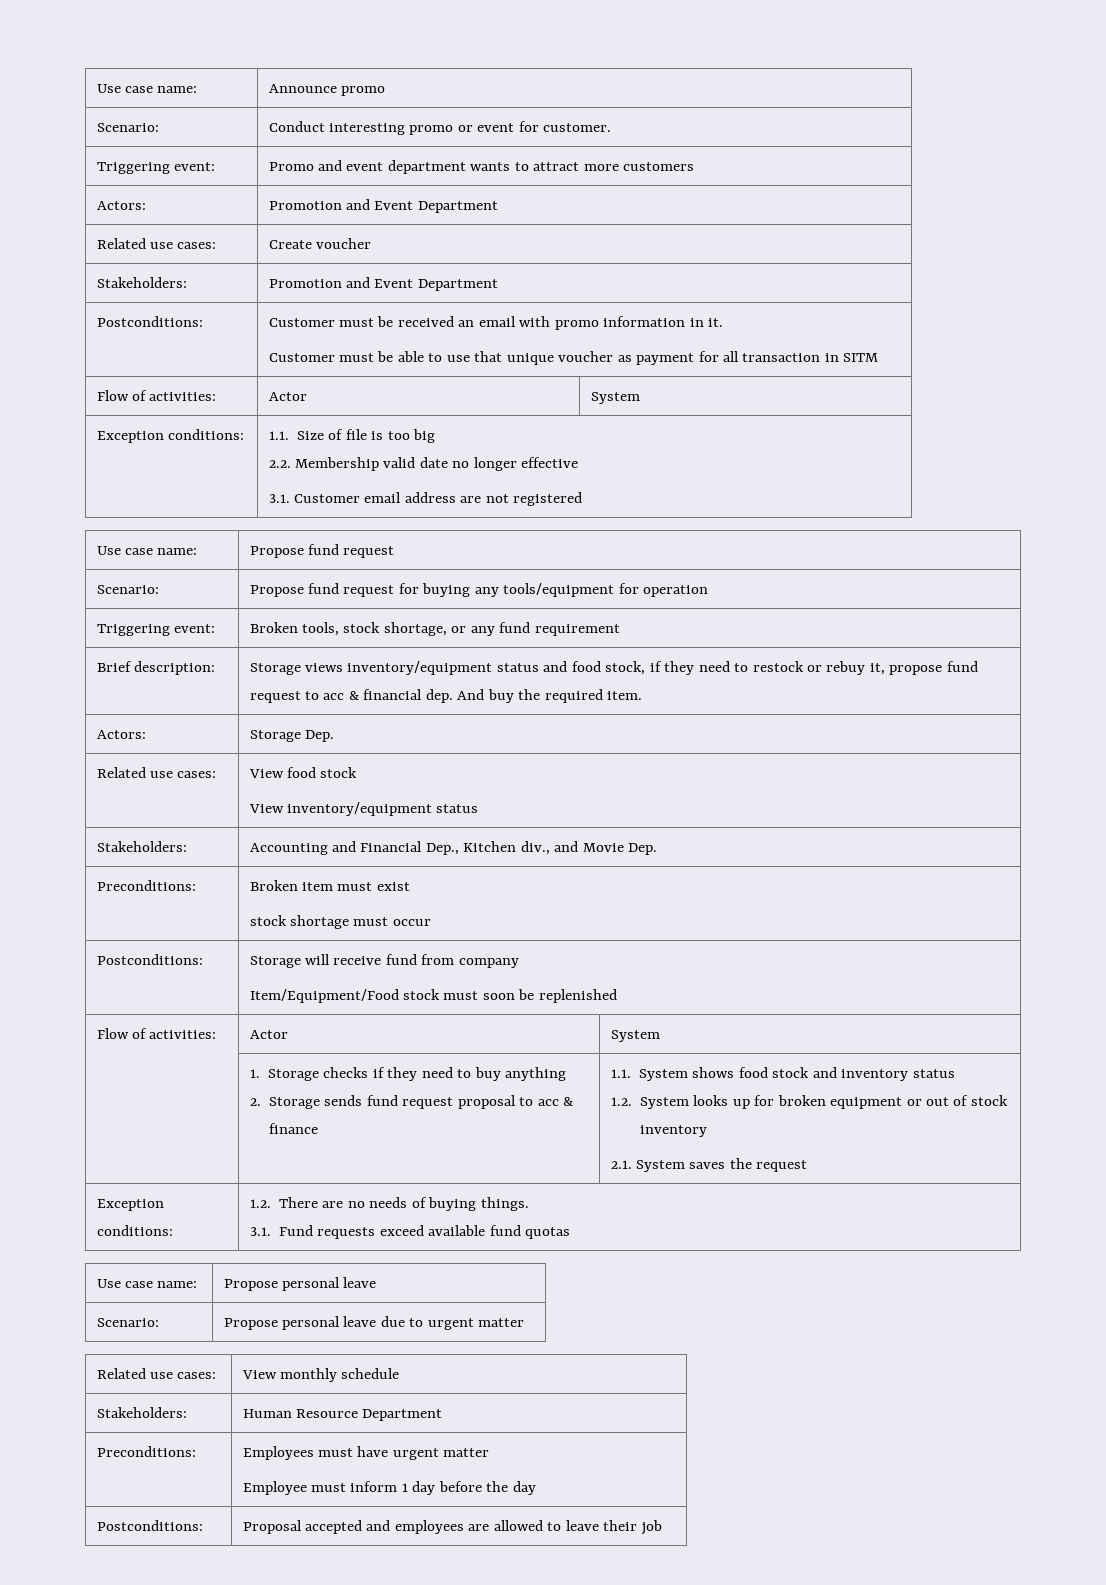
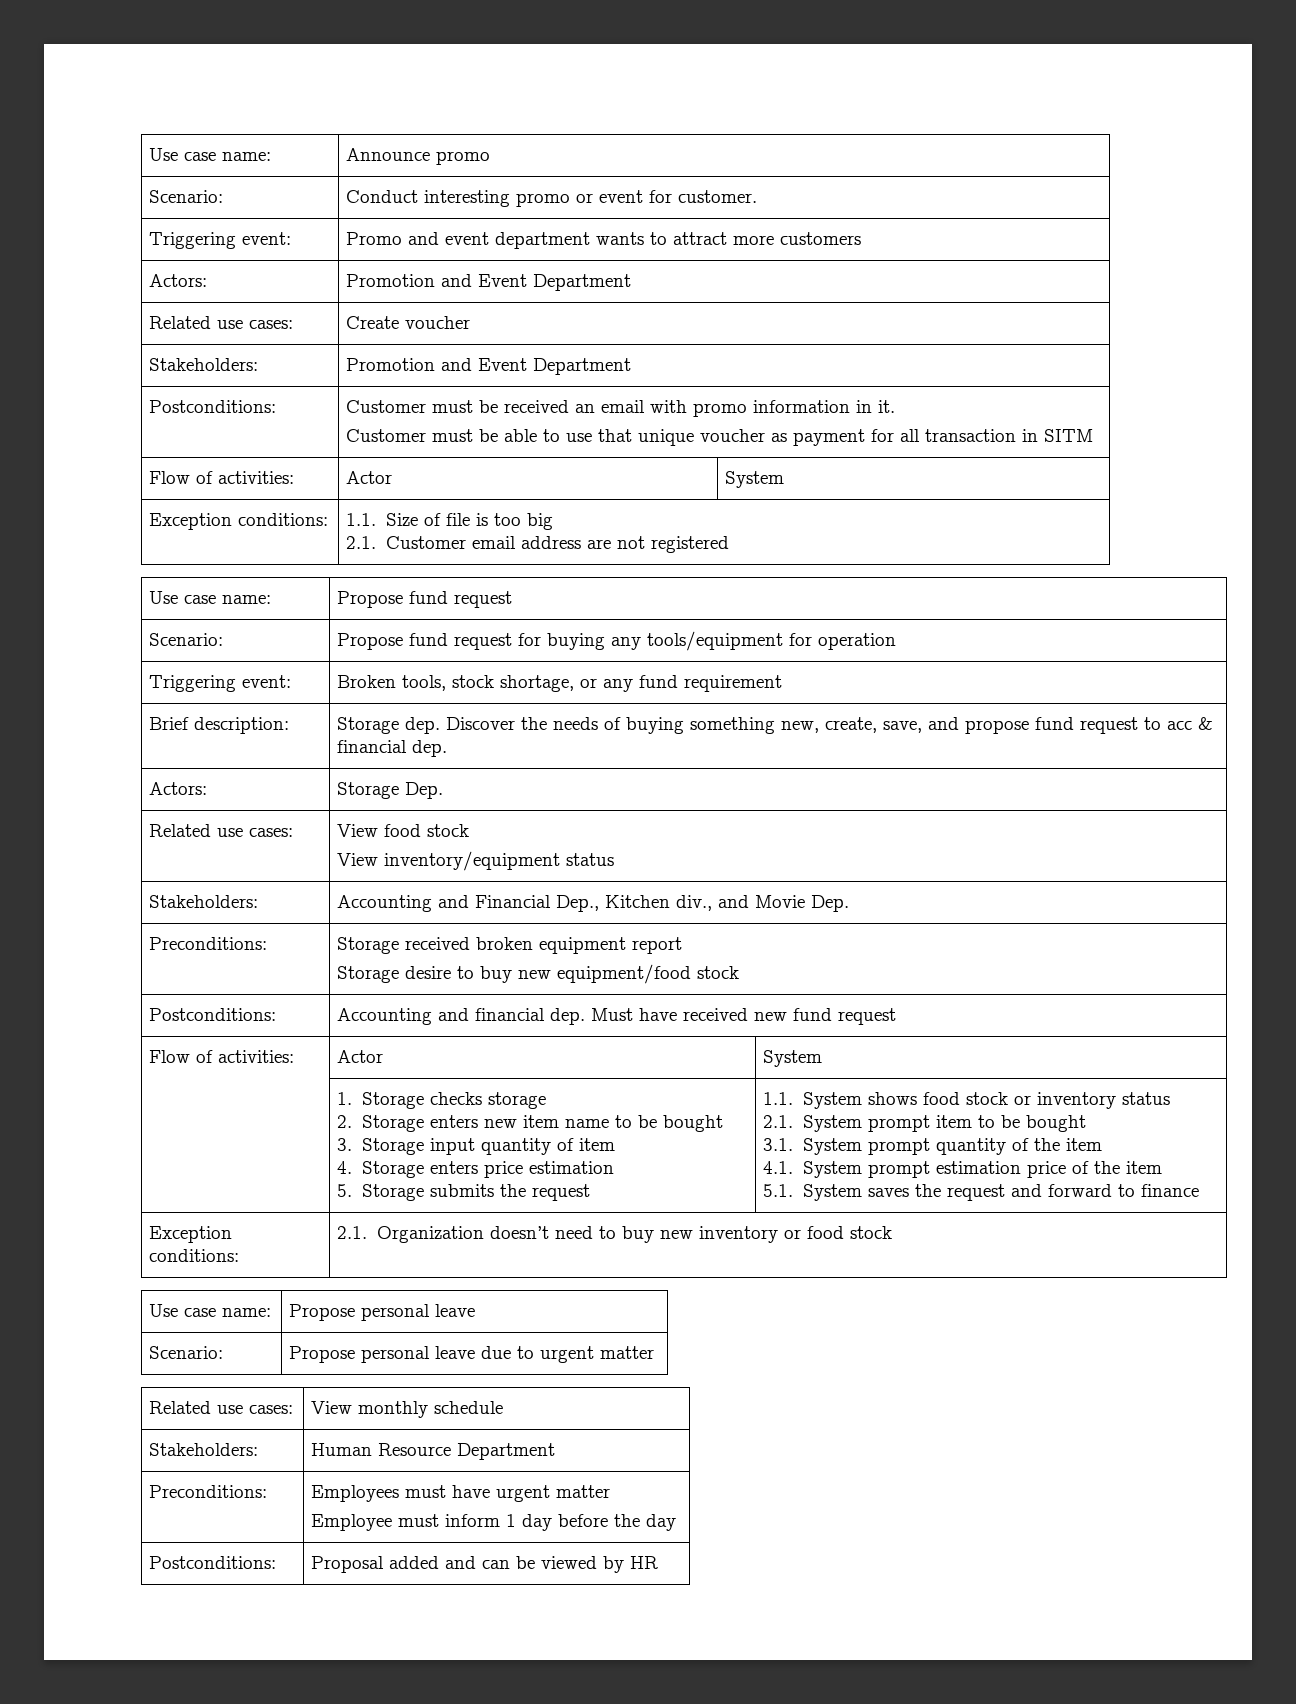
[268,457,579,471] [268,494,290,503] 2.2. Membership valid date no longer effective // 3.1. -> [346,536,377,549] 2.1.
[304,661,885,675] views inventory/equipment status and food stock, if they need to restock or rebuy it, -> [405,717,960,734] dep. Discover the needs of buying something new, create, save, and
[457,689,643,703] And buy the required item. -> (448, 748) none
[249,880,410,891] [249,915,431,929] [96,954,203,965] [249,954,519,968] [249,989,617,1003] Broken item must exist // stock shortage must occur // Postconditions: | Storage will receive fund from company // Item/Equipment/Food stock must soon be replenished -> [337,937,683,954] [337,964,740,984] [149,1008,277,1021] [337,1008,897,1025] Storage received broken equipment report // Storage desire to buy new equipment/food stock // Postconditions: | Accounting and financial dep. Must have received new fund request
[372,1067,566,1081] [249,1095,573,1109] [268,1123,318,1134] if they need to buy anything // 2. Storage sends fund request proposal to acc & finance -> [487,1092,546,1109] [337,1115,723,1132] [337,1138,615,1155] [337,1161,614,1178] [337,1184,590,1201] storage // 2. Storage enters new item name to be bought // 3. Storage input quantity of item // 4. Storage enters price estimation // 5. Storage submits the request
[812,1067,837,1078] and -> [1013,1095,1031,1105] or
[610,1095,1008,1109] [639,1125,707,1137] [610,1158,808,1172] [96,1199,164,1211] [96,1225,173,1236] [249,1197,529,1211] [249,1225,571,1239] 1.2. System looks up for broken equipment or out of stock inventory // 2.1. System saves the request // Exception conditions: | 1.2. There are no needs of buying things. // 3.1. Fund requests exceed available fund quotas -> [763,1115,1086,1132] [763,1138,1102,1155] [763,1161,1162,1178] [763,1184,1199,1201] [149,1226,233,1243] [149,1249,240,1262] [337,1226,892,1243] 2.1. System prompt item to be bought // 3.1. System prompt quantity of the item // 4.1. System prompt estimation price of the item // 5.1. System saves the request and forward to finance // Exception conditions: | 2.1. Organization doesn’t need to buy new inventory or food stock
[304,1520,662,1535] accepted and employees are allowed to leave their job -> [389,1556,659,1573] added and can be viewed by HR

